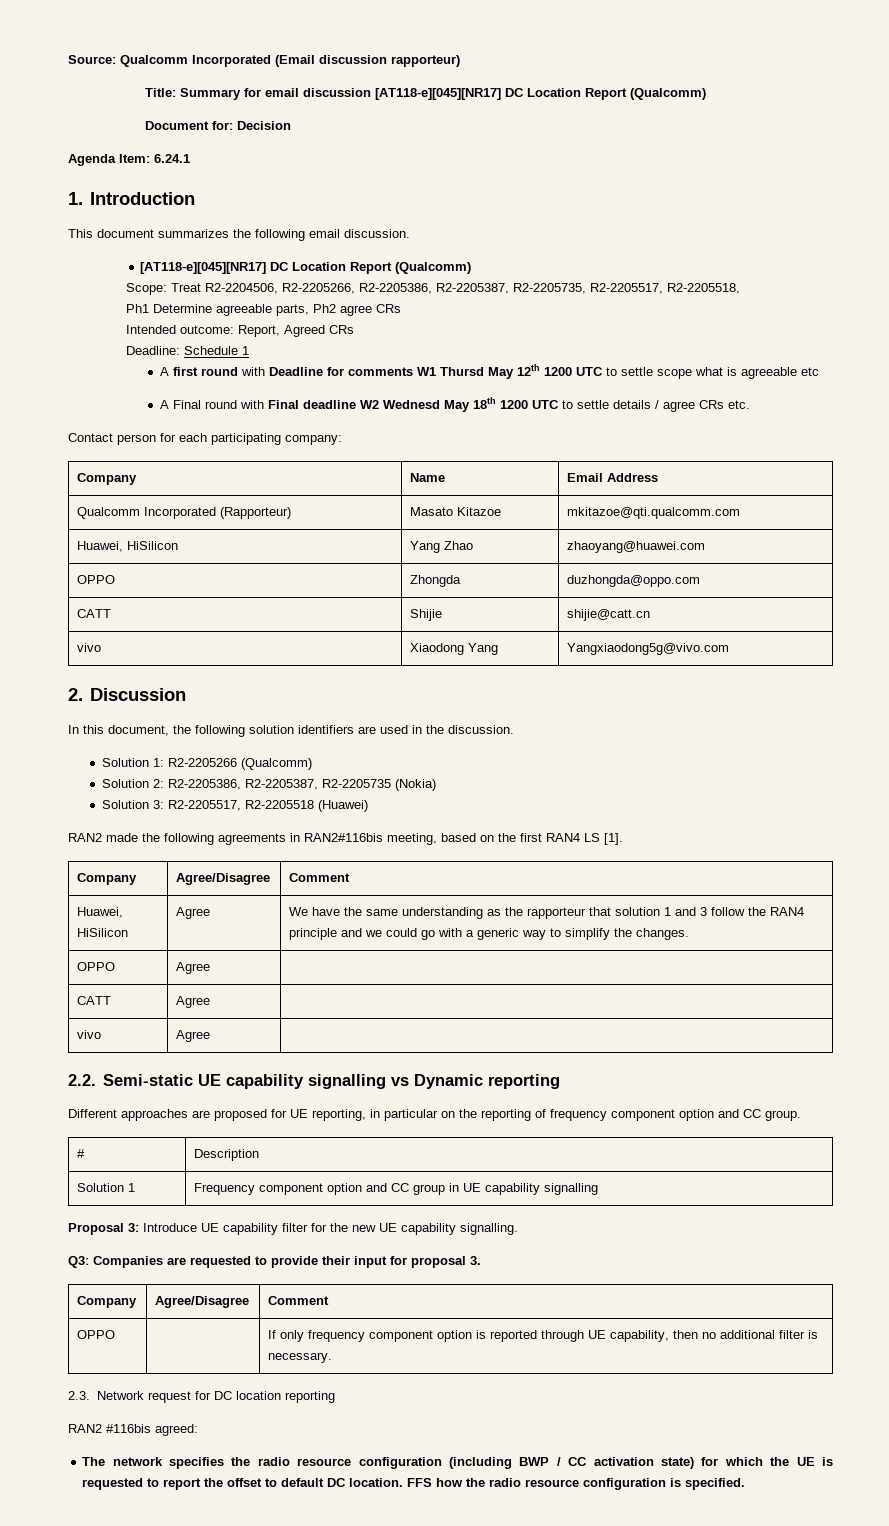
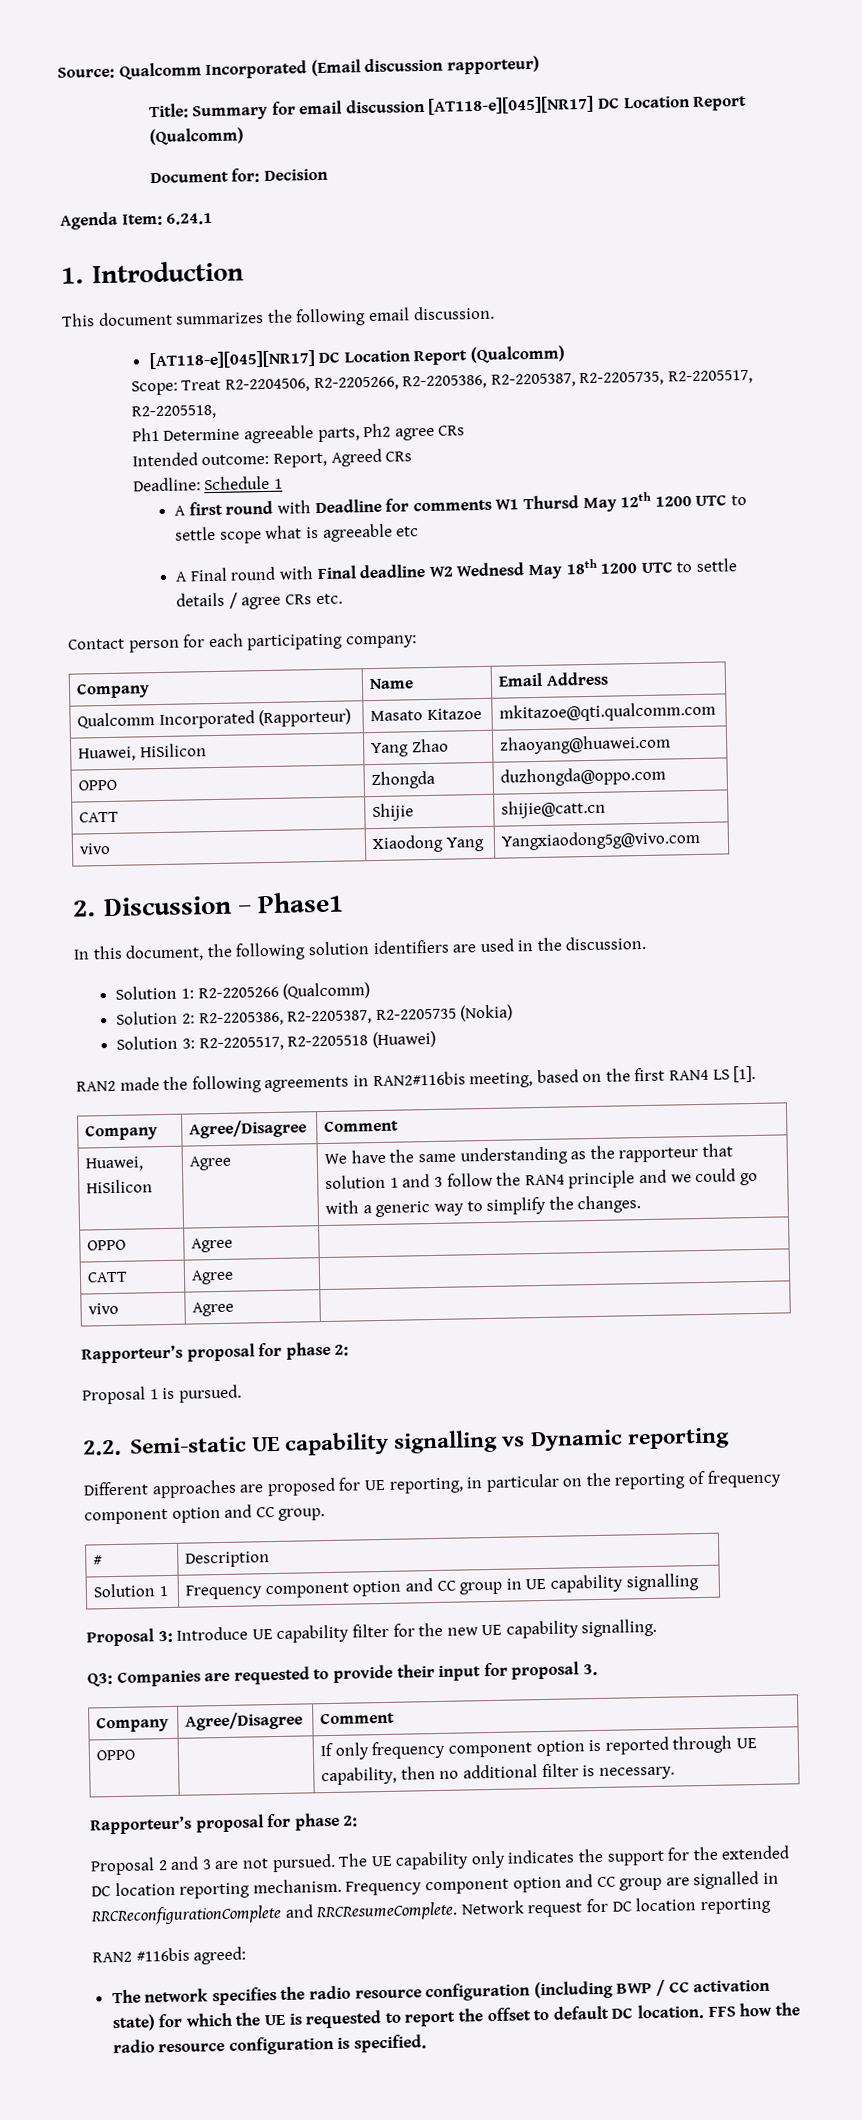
(186, 694) none -> [237,891,344,914] – Phase1
(211, 1036) none -> [81,1341,350,1364] [82,1384,242,1405] // Rapporteur’s proposal for phase 2: // Proposal 1 is pursued.
[68,1391,90,1400] 2.3. -> [90,1812,359,1835] [90,1845,790,1876] [91,1871,780,1899] [90,1901,459,1926] Rapporteur’s proposal for phase 2: // Proposal 2 and 3 are not pursued. The UE capability only indicates the support for the extended DC location reporting mechanism. Frequency component option and CC group are signalled in RRCReconfigurationComplete and RRCResumeComplete.

